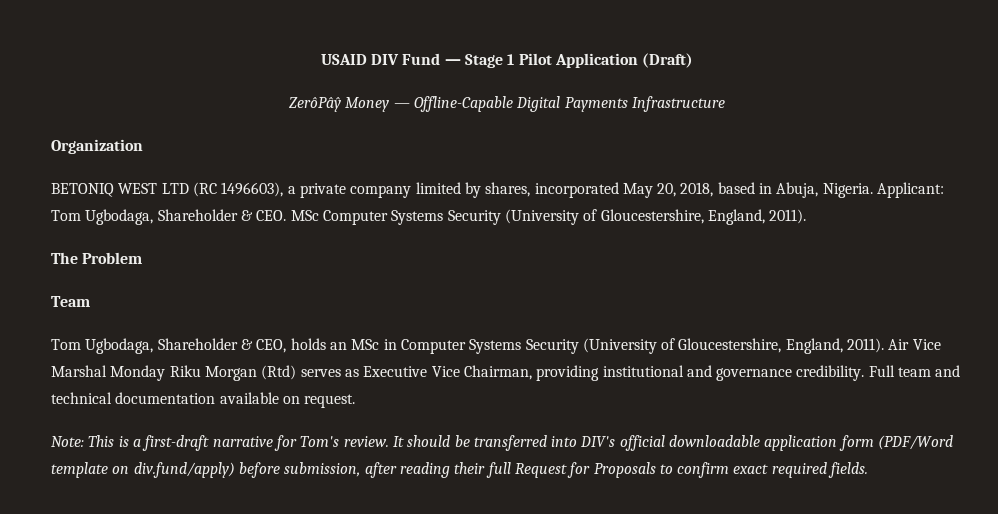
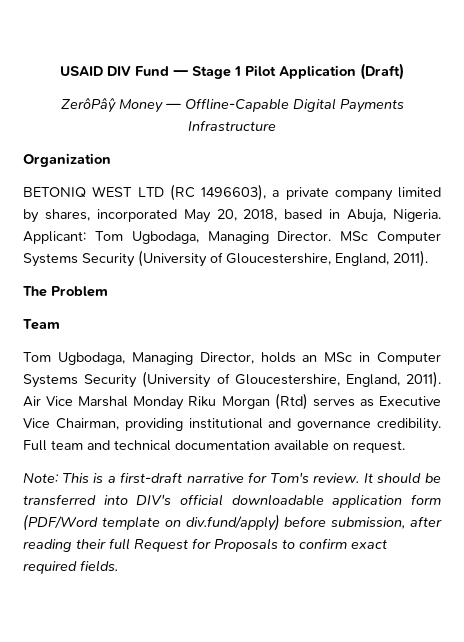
[157,209,287,221] Shareholder & CEO. -> [207,231,332,244] Managing Director.
[157,338,287,353] Shareholder & CEO, -> [131,352,254,365] Managing Director,

